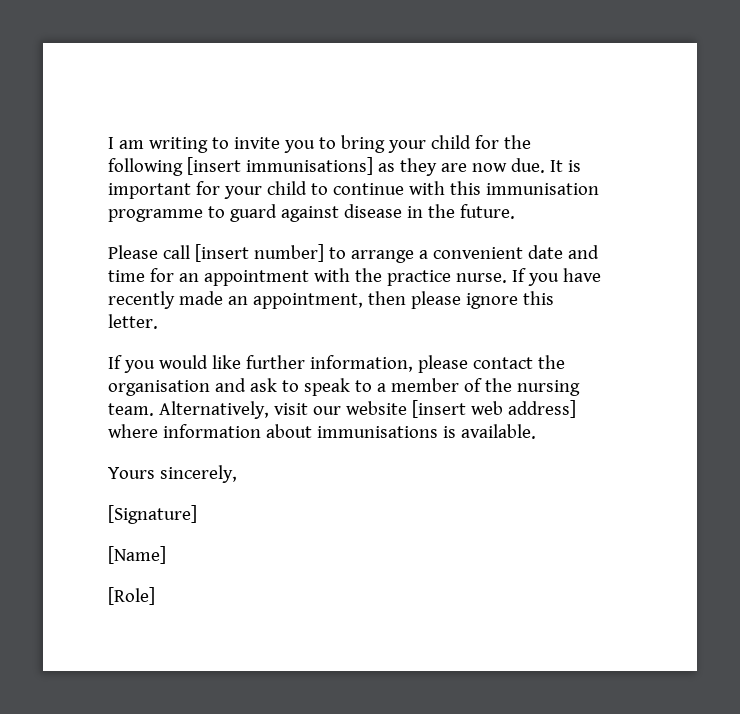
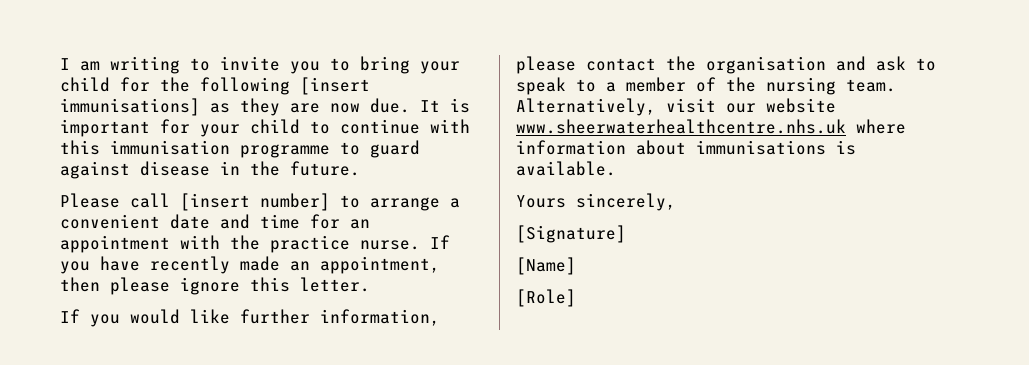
[411,400,576,418] [insert web address] -> [516,119,846,134] www.sheerwaterhealthcentre.nhs.uk

